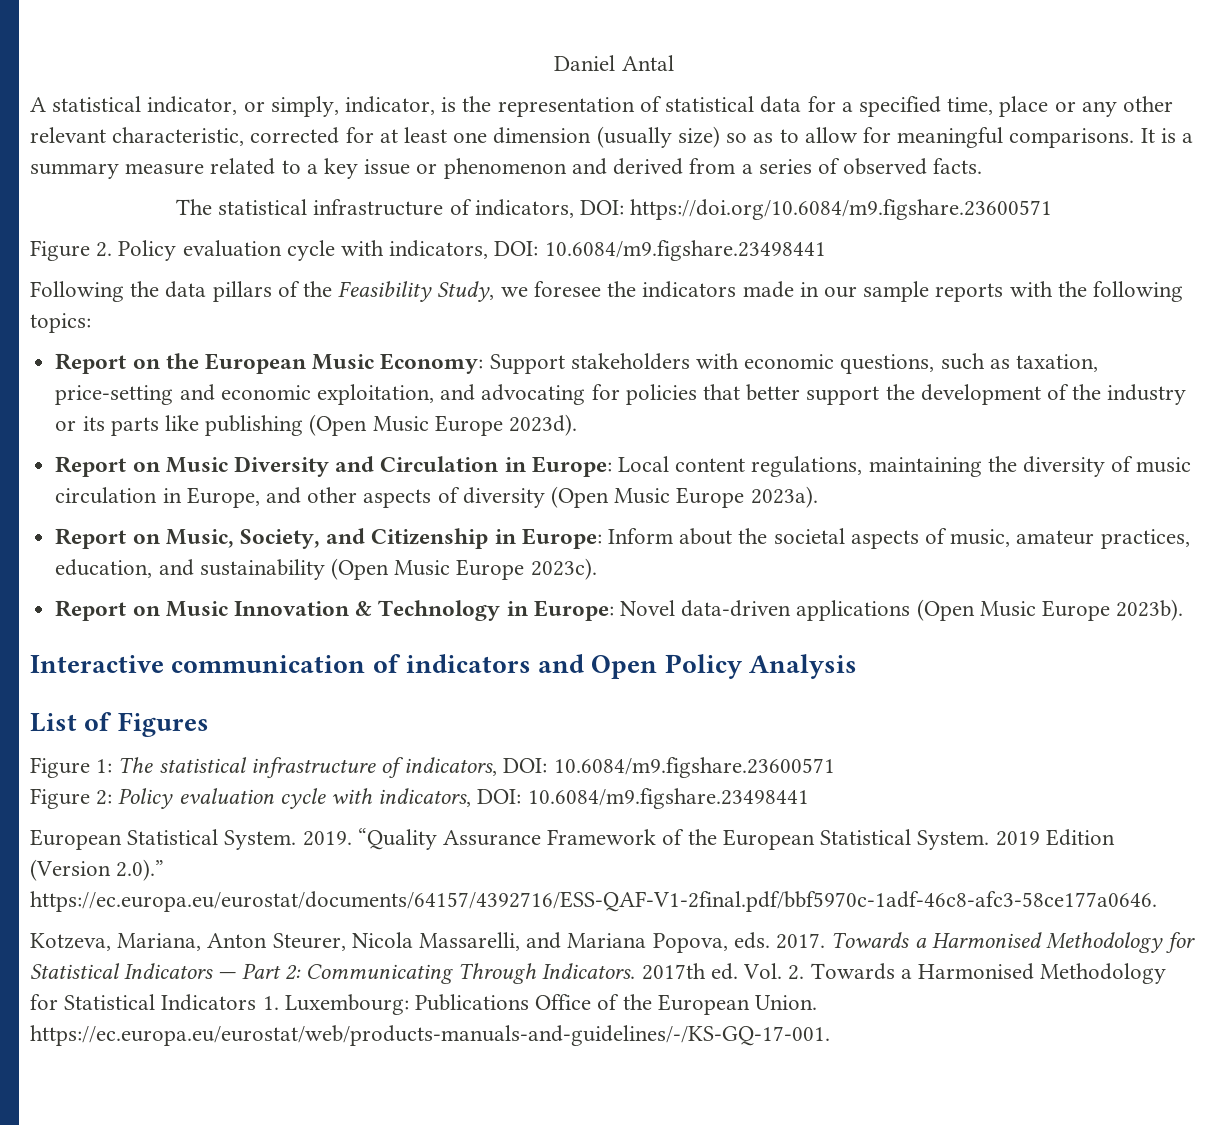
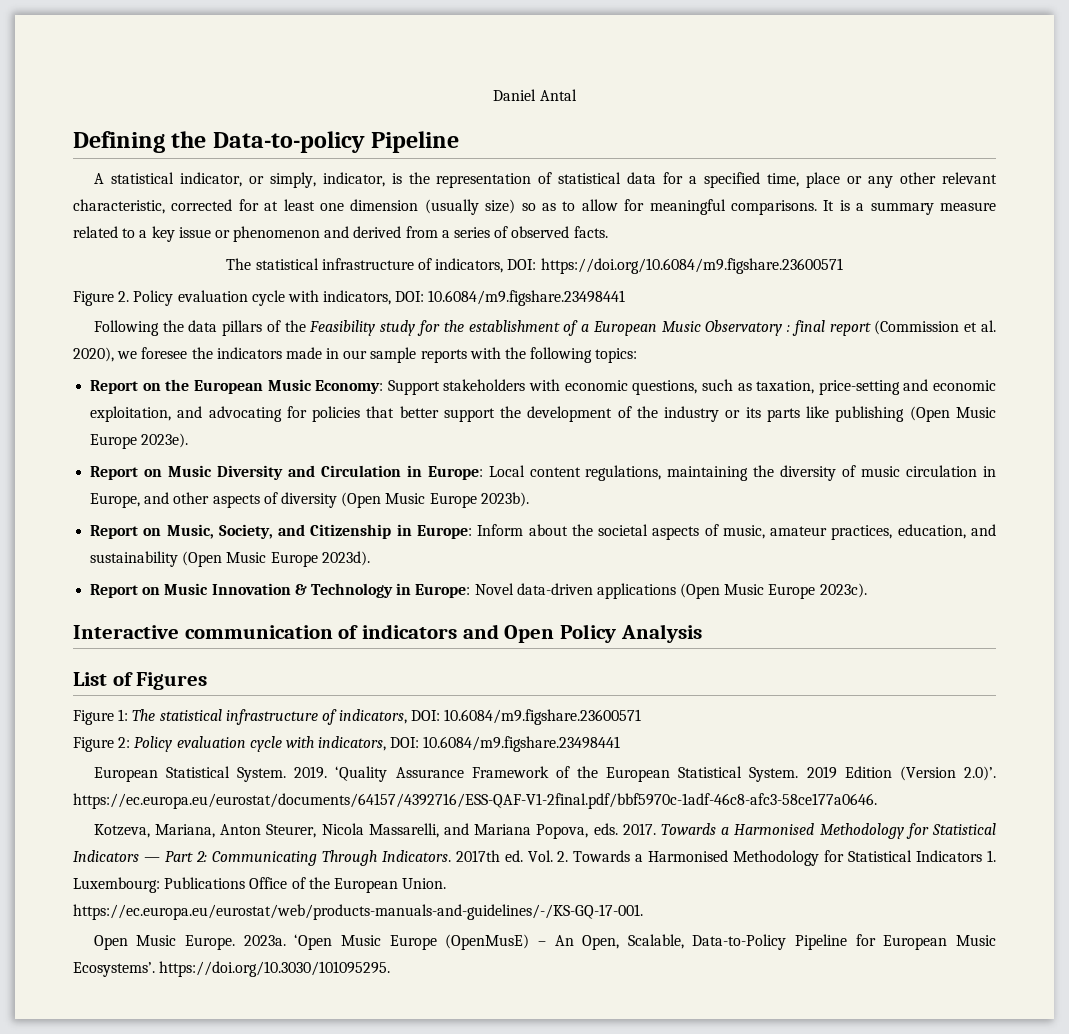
(674, 63) none -> [73,131,460,153] // Defining the Data-to-policy Pipeline
[437,281,495,302] Study, -> [380,320,996,336] [73,347,114,362] study for the establishment of a European Music Observatory : final report (Commission et al. 2020),
[508,414,577,436] 2023d). -> [141,433,189,448] 2023e).
[750,486,818,508] 2023a). -> [480,492,529,507] 2023b).
[530,558,597,580] 2023c). -> [321,551,370,566] 2023d).
[1116,599,1184,621] 2023b). -> [819,583,867,598] 2023c).
[357,828,437,850] “Quality -> [335,766,388,782] ‘Quality
[116,859,165,881] 2.0).” -> [964,766,997,781] 2.0)’.
(830, 1035) none -> [93,934,996,950] [73,961,391,977] // Open Music Europe. 2023a. ‘Open Music Europe (OpenMusE) – An Open, Scalable, Data-to-Policy Pipeline for European Music Ecosystems’. https://doi.org/10.3030/101095295.

